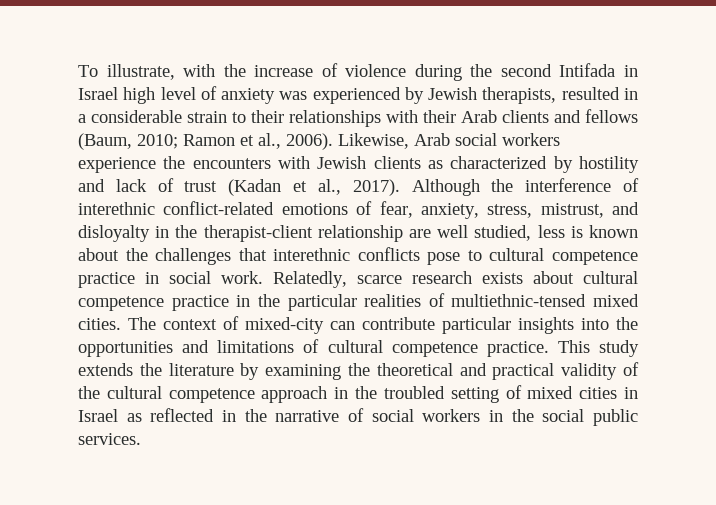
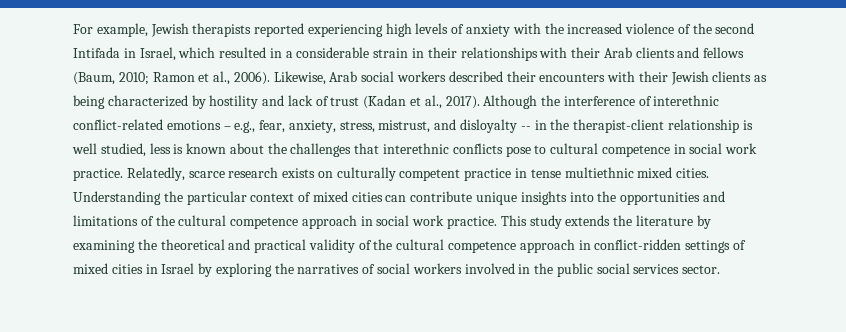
[78,63,638,81] [78,86,557,104] To illustrate, with the increase of violence during the second Intifada in Israel high level of anxiety was experienced by Jewish therapists, -> [73,23,755,37] [73,47,216,61] For example, Jewish therapists reported experiencing high levels of anxiety with the increased violence of the second Intifada in Israel, which
[232,112,246,123] to -> [412,48,425,58] in
[78,156,186,173] experience the -> [448,71,536,82] described their
(310, 162) none -> [638,71,668,82] their
(443, 164) none -> [73,95,105,109] being
[356,201,373,215] of -> [223,121,256,133] – e.g.,
(150, 233) none -> [520,126,531,130] --
[409,229,431,238] are -> [742,120,753,130] is
[78,271,263,288] practice in social work. -> [673,143,758,154] [73,168,123,181] in social work practice.
[533,271,638,284] [78,293,639,311] [78,316,324,334] about cultural competence practice in the particular realities of multiethnic-tensed mixed cities. The context of mixed-city -> [317,167,710,181] [73,191,383,205] on culturally competent practice in tense multiethnic mixed cities. Understanding the particular context of mixed cities
[442,317,511,334] particular -> [476,192,518,205] unique
[327,340,478,357] cultural competence -> [155,215,445,229] the cultural competence approach in social work
[355,386,499,403] the troubled setting -> [594,239,731,253] conflict-ridden settings
[126,408,340,422] as reflected in the narrative -> [198,263,360,277] by exploring the narratives
[489,409,638,426] [78,433,141,445] in the social public services. -> [464,263,721,277] involved in the public social services sector.

